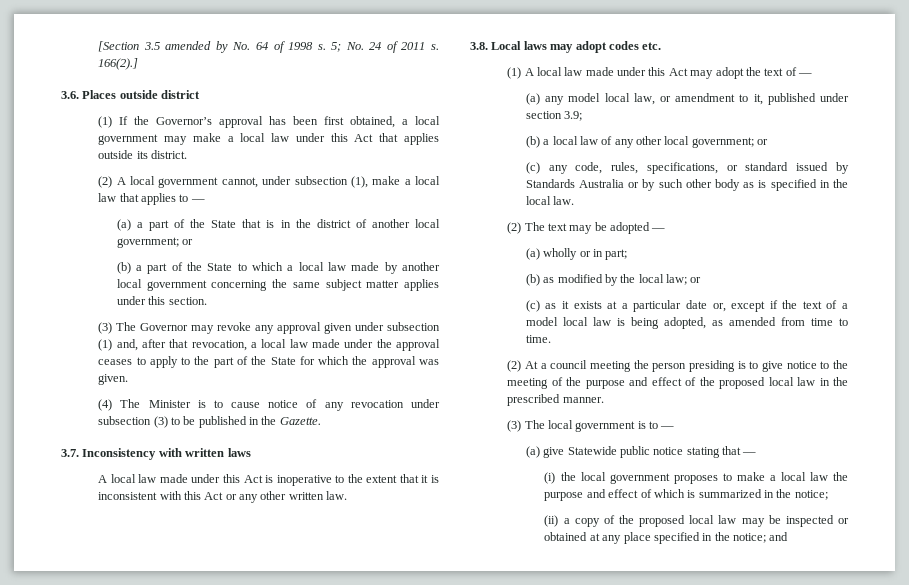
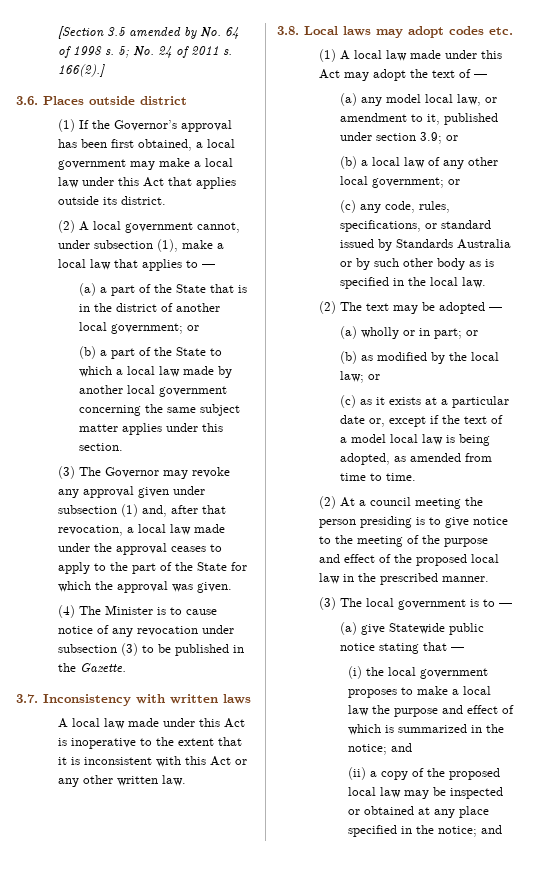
(583, 116) none -> [446,135,459,141] or
(628, 254) none -> [466,330,479,336] or
(828, 495) none -> [390,743,412,752] and

